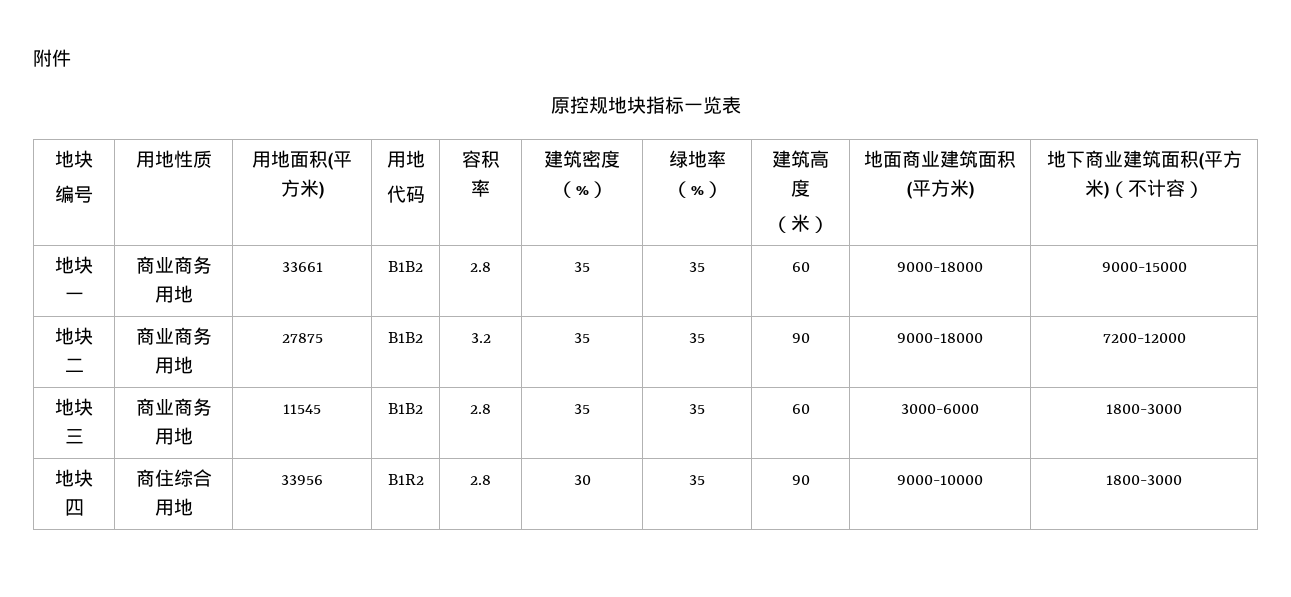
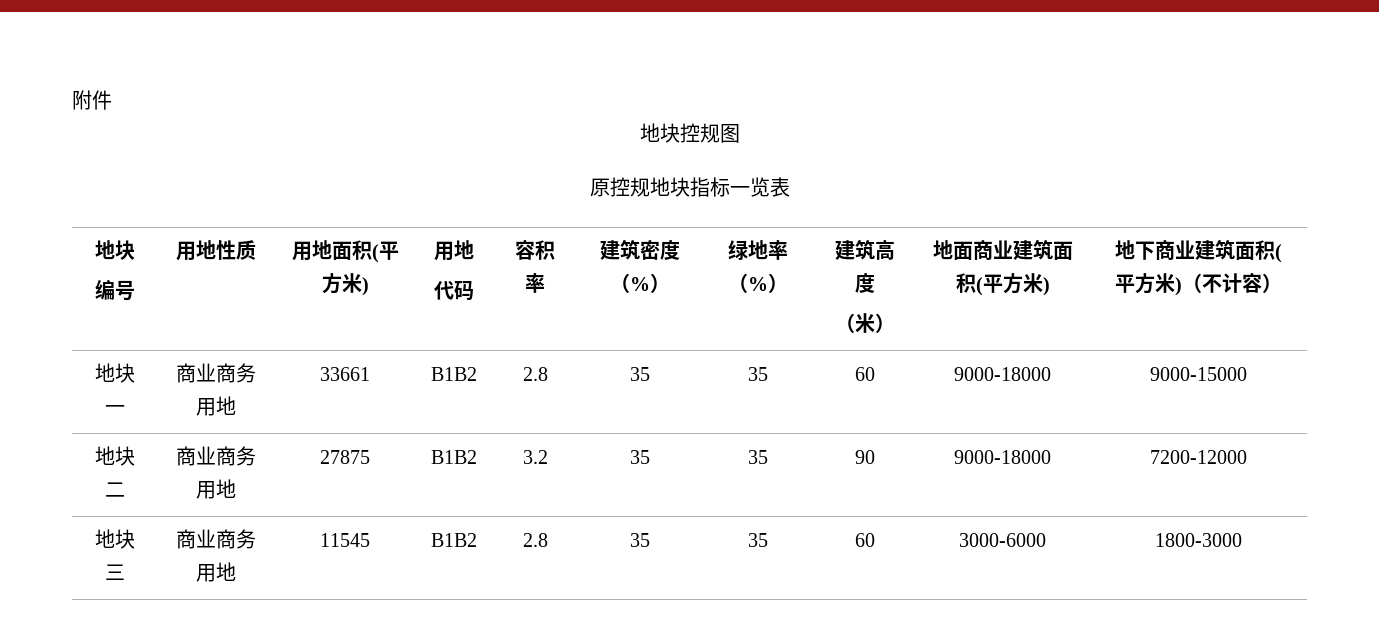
(71, 58) none -> [639,123,740,143] // 地块控规图
[55,469,93,487] [64,499,84,516] [135,469,212,487] [154,498,193,516] [281,475,323,485] [387,474,424,485] [470,475,491,485] [573,475,591,485] [689,475,705,485] [791,475,810,485] [897,475,983,485] [1106,475,1182,485] // 地块四 | 商住综合用地 | 33956 | B1R2 | 2.8 | 30 | 35 | 90 | 9000-10000 | 1800-3000 -> (1242, 540) none

